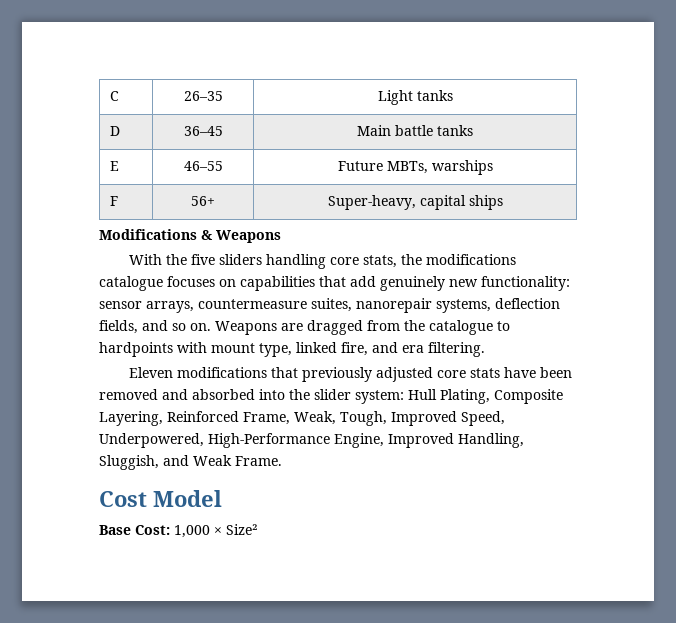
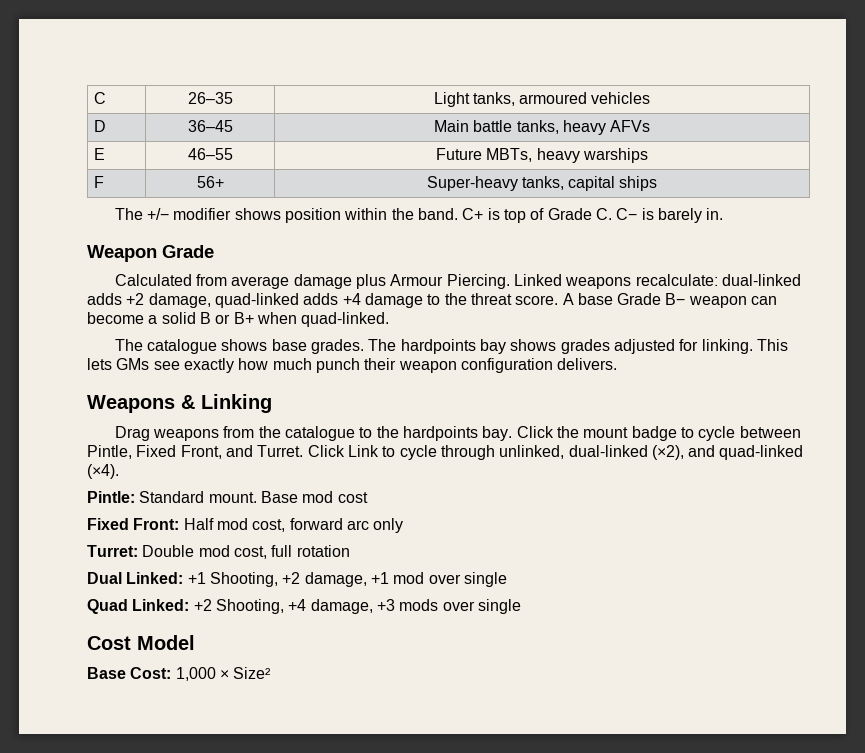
[416,90,453,101] tanks -> [472,92,651,106] tanks, armoured vehicles
[437,125,473,136] tanks -> [516,120,651,135] tanks, heavy AFVs
(428, 167) none -> [536,148,580,163] heavy
[327,195,416,210] Super-heavy, -> [426,176,564,191] Super-heavy tanks,
[99,229,281,243] [128,254,516,269] [99,276,570,291] [99,298,560,313] [99,320,510,335] [99,342,485,357] [128,367,572,382] [99,389,563,404] [99,411,505,426] [99,433,524,448] [99,455,282,470] Modifications & Weapons // With the five sliders handling core stats, the modifications catalogue focuses on capabilities that add genuinely new functionality: sensor arrays, countermeasure suites, nanorepair systems, deflection fields, and so on. Weapons are dragged from the catalogue to hardpoints with mount type, linked fire, and era filtering. // Eleven modifications that previously adjusted core stats have been removed and absorbed into the slider system: Hull Plating, Composite Layering, Reinforced Frame, Weak, Tough, Improved Speed, Underpowered, High-Performance Engine, Improved Handling, Sluggish, and Weak Frame. -> [114,208,724,223] [87,245,214,262] [114,274,801,289] [87,293,778,308] [87,312,390,327] [114,339,788,354] [87,358,618,373] [87,394,272,413] [114,426,801,441] [87,445,804,460] [87,464,119,479] [87,491,368,503] [87,518,404,533] [87,545,350,559] [87,572,507,587] [87,599,521,614] The +/− modifier shows position within the band. C+ is top of Grade C. C− is barely in. // Weapon Grade // Calculated from average damage plus Armour Piercing. Linked weapons recalculate: dual-linked adds +2 damage, quad-linked adds +4 damage to the threat score. A base Grade B− weapon can become a solid B or B+ when quad-linked. // The catalogue shows base grades. The hardpoints bay shows grades adjusted for linking. This lets GMs see exactly how much punch their weapon configuration delivers. // Weapons & Linking // Drag weapons from the catalogue to the hardpoints bay. Click the mount badge to cycle between Pintle, Fixed Front, and Turret. Click Link to cycle through unlinked, dual-linked (×2), and quad-linked (×4). // Pintle: Standard mount. Base mod cost // Fixed Front: Half mod cost, forward arc only // Turret: Double mod cost, full rotation // Dual Linked: +1 Shooting, +2 damage, +1 mod over single // Quad Linked: +2 Shooting, +4 damage, +3 mods over single

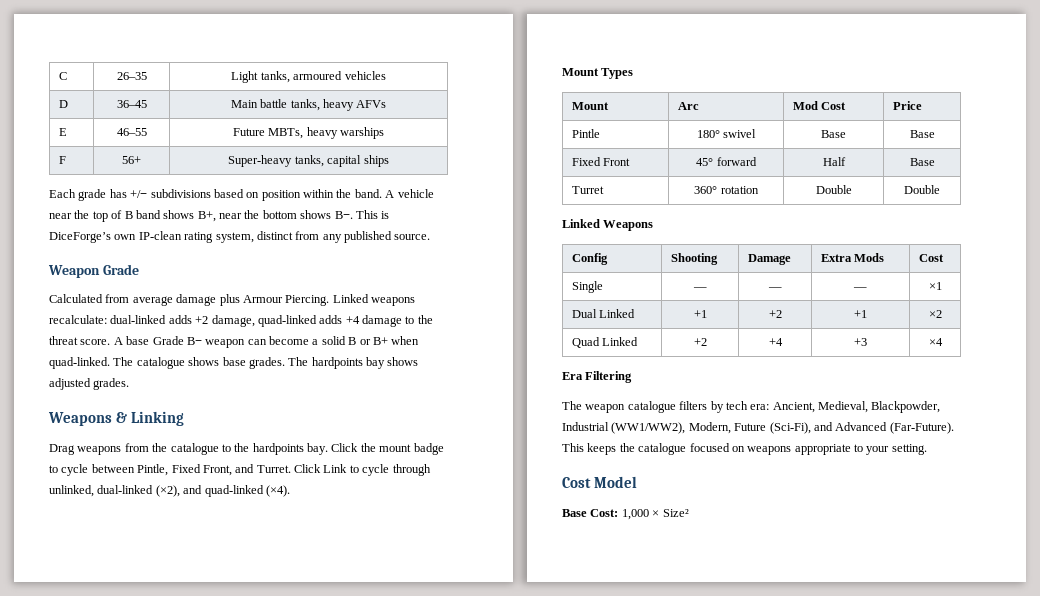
[114,208,724,223] The +/− modifier shows position within the band. C+ is top of Grade C. C− is barely in. -> [49,189,434,201] [49,210,390,222] [49,231,431,243] Each grade has +/− subdivisions based on position within the band. A vehicle near the top of B band shows B+, near the bottom shows B−. This is DiceForge’s own IP-clean rating system, distinct from any published source.
(390, 319) // -> (110, 363) none
[560,339,788,354] [87,358,618,373] grades adjusted for linking. This lets GMs see exactly how much punch their weapon configuration delivers. -> [49,378,130,390] adjusted grades.
[87,491,368,503] [87,518,404,533] [87,545,350,559] [87,572,507,587] [87,599,521,614] Pintle: Standard mount. Base mod cost // Fixed Front: Half mod cost, forward arc only // Turret: Double mod cost, full rotation // Dual Linked: +1 Shooting, +2 damage, +1 mod over single // Quad Linked: +2 Shooting, +4 damage, +3 mods over single -> [562,68,634,79] [571,102,609,110] [677,102,699,110] [792,101,846,110] [892,101,922,110] [571,129,600,138] [696,129,757,138] [821,130,846,138] [909,130,935,138] [571,157,630,166] [696,157,757,166] [822,157,846,166] [909,158,935,166] [571,186,604,194] [694,186,759,194] [815,185,852,194] [904,185,940,194] [562,219,654,231] [571,253,608,265] [670,253,718,265] [747,254,791,265] [820,253,884,262] [918,254,944,262] [571,281,603,293] [692,287,707,290] [767,287,782,290] [853,287,867,290] [928,282,942,290] [571,309,635,318] [693,310,707,318] [768,310,782,318] [854,310,867,318] [928,310,942,318] [571,337,638,348] [693,338,707,346] [768,338,783,346] [854,338,867,346] [928,338,943,346] [562,371,633,383] [562,401,941,413] [562,422,954,434] [562,443,927,455] Mount Types // Mount | Arc | Mod Cost | Price // Pintle | 180° swivel | Base | Base // Fixed Front | 45° forward | Half | Base // Turret | 360° rotation | Double | Double // Linked Weapons // Config | Shooting | Damage | Extra Mods | Cost // Single | — | — | — | ×1 // Dual Linked | +1 | +2 | +1 | ×2 // Quad Linked | +2 | +4 | +3 | ×4 // Era Filtering // The weapon catalogue filters by tech era: Ancient, Medieval, Blackpowder, Industrial (WW1/WW2), Modern, Future (Sci-Fi), and Advanced (Far-Future). This keeps the catalogue focused on weapons appropriate to your setting.

